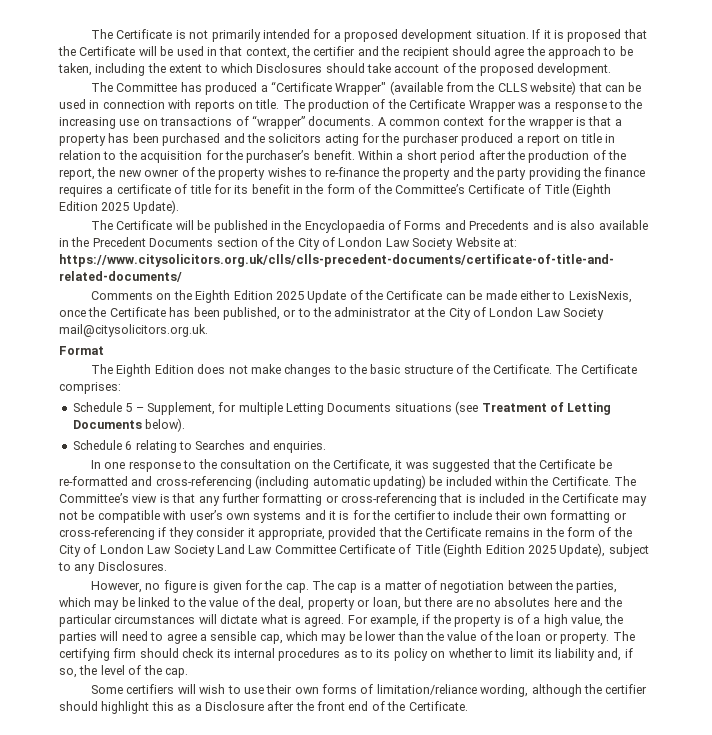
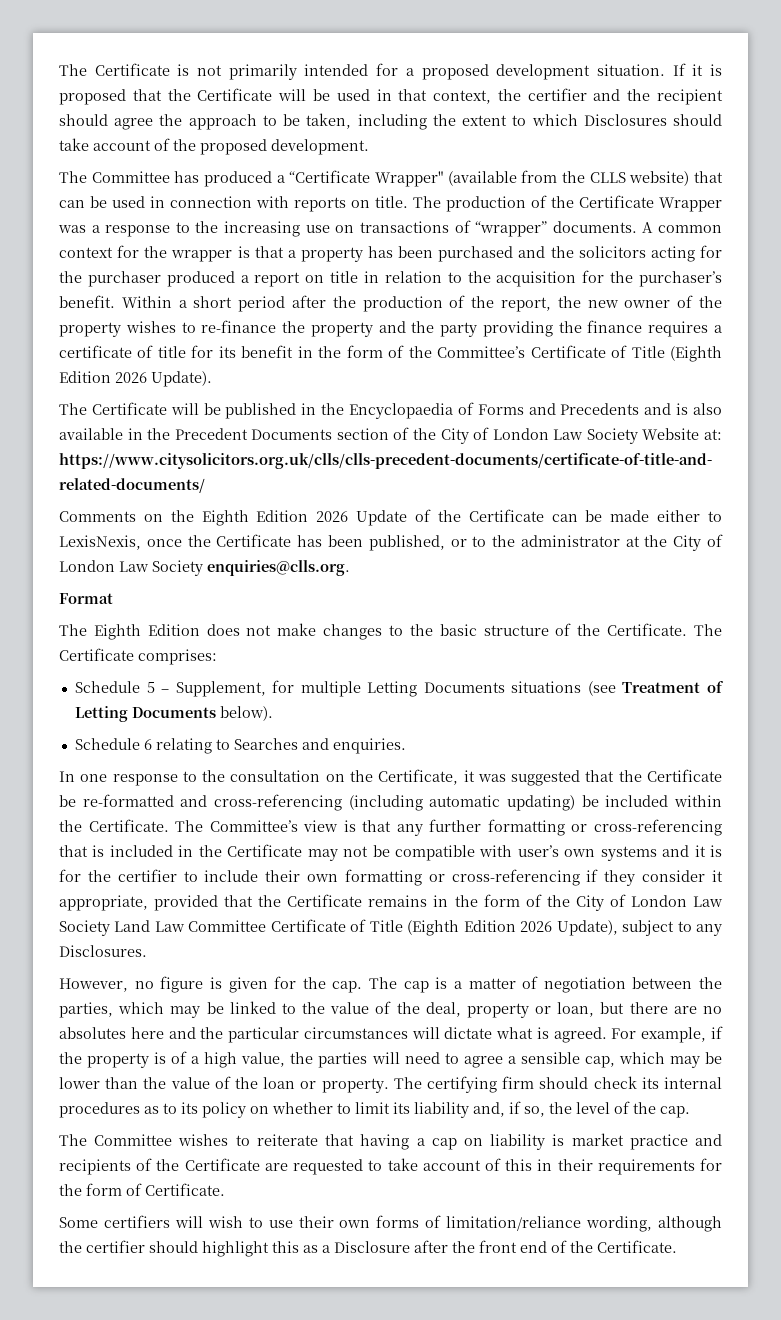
[101,202,130,211] 2025 -> [115,372,147,383] 2026
[275,291,304,300] 2025 -> [316,511,349,522] 2026
[59,324,208,337] mail@citysolicitors.org.uk. -> [207,560,350,576] enquiries@clls.org.
[527,545,556,554] 2025 -> [520,921,553,932] 2026
(188, 673) none -> [59,1133,722,1150] [59,1158,722,1175] [59,1183,225,1196] // The Committee wishes to reiterate that having a cap on liability is market practice and recipients of the Certificate are requested to take account of this in their requirements for the form of Certificate.

